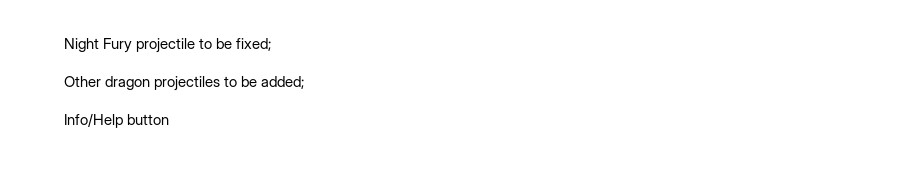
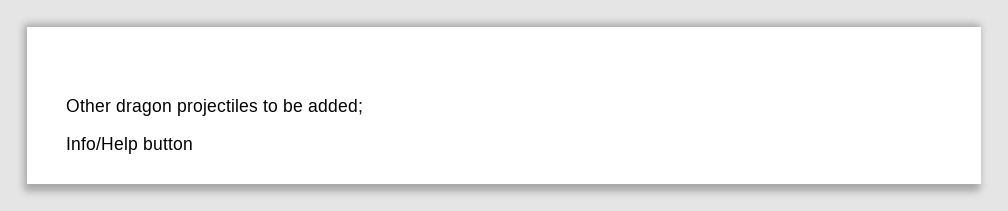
[64,38,272,53] Night Fury projectile to be fixed; // -> (66, 105) none

